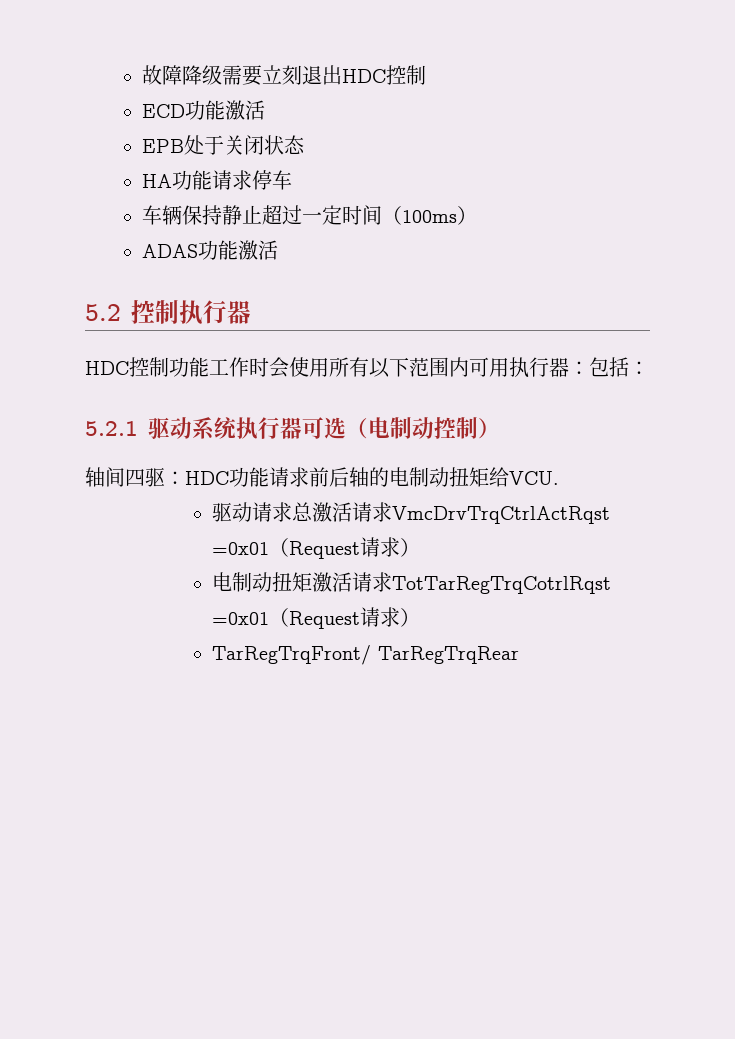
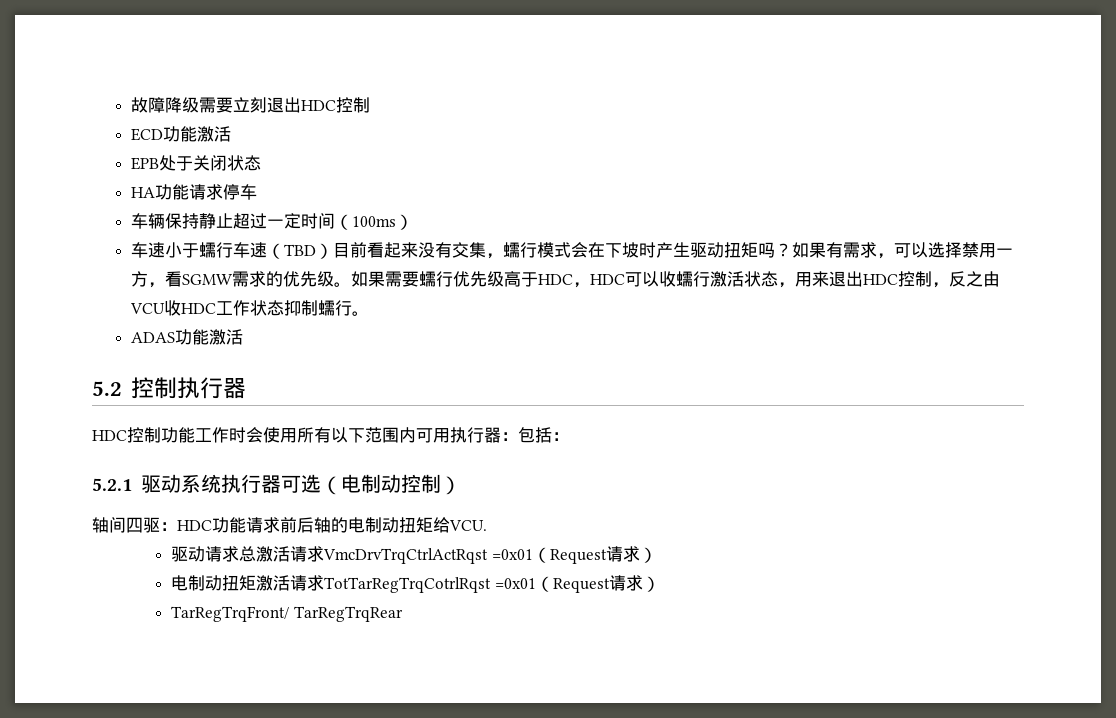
(478, 215) none -> [130,242,1013,259] [130,271,1000,288] [129,300,369,316] // 车速小于蠕行车速（TBD）目前看起来没有交集，蠕行模式会在下坡时产生驱动扭矩吗？如果有需求，可以选择禁用一方，看SGMW需求的优先级。如果需要蠕行优先级高于HDC，HDC可以收蠕行激活状态，用来退出HDC控制，反之由VCU收HDC工作状态抑制蠕行。

